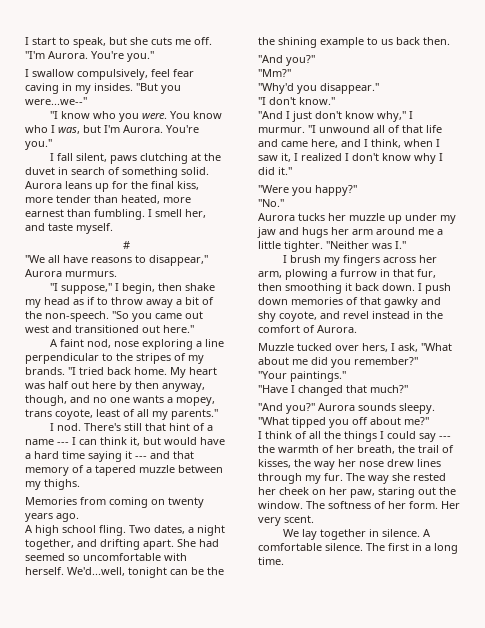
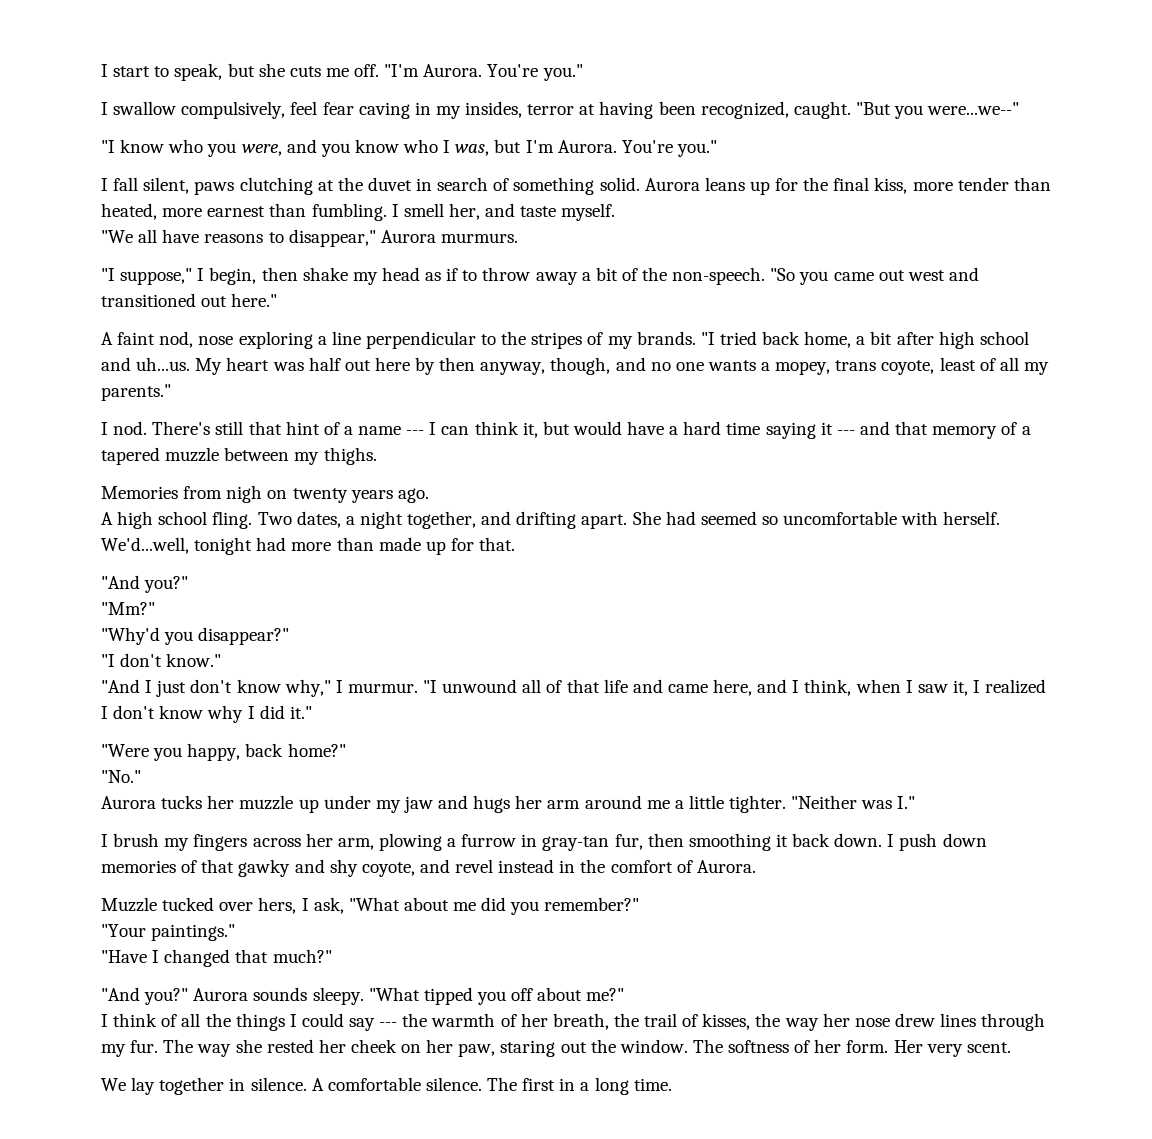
[94,83,133,91] insides. -> [465,101,851,119] insides, terror at having been recognized, caught.
[142,111,191,119] were. You -> [241,139,350,157] were, and you
[122,241,130,249] // # -> (616, 212) none
[134,367,167,375] home. -> [804,331,1029,349] [101,357,191,371] home, a bit after high school and uh...us.
[109,497,148,508] coming -> [226,485,263,503] nigh
[170,567,224,575] [258,37,450,48] can be the the shining example to us back then. -> [256,537,516,555] had more than made up for that.
[320,83,379,94] disappear." -> [198,627,290,645] disappear?"
[315,185,357,196] happy?" -> [187,743,346,761] happy, back home?"
[393,269,414,277] that -> [542,836,610,851] gray-tan

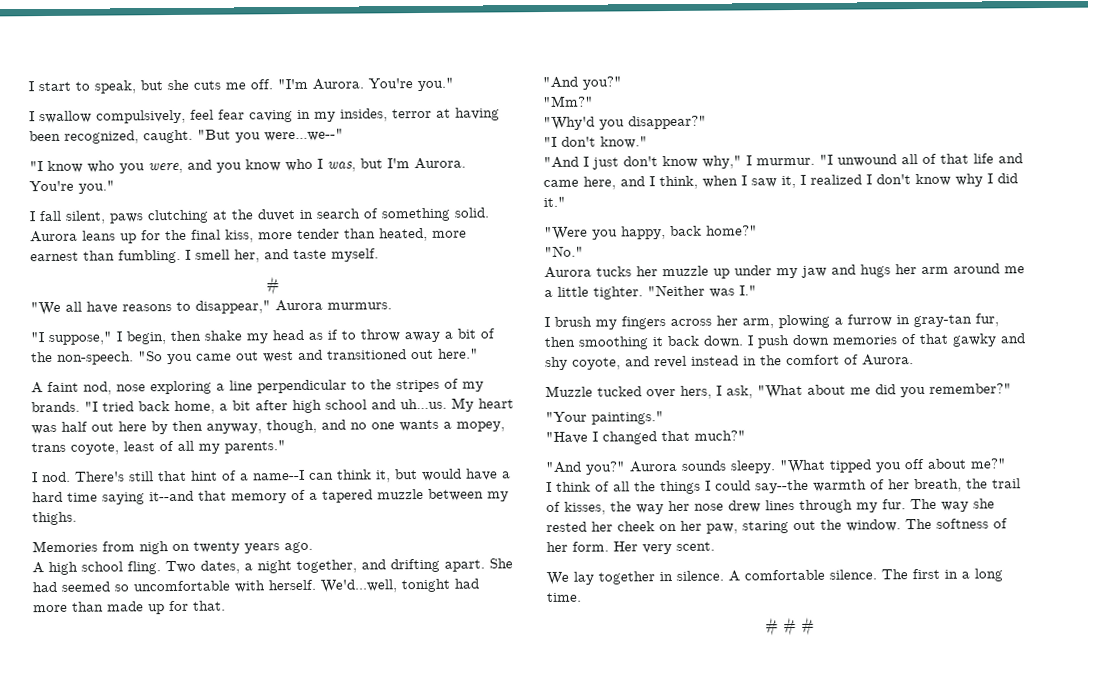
(616, 212) none -> [265,276,280,296] // #
[358,422,437,435] name --- I -> [253,469,305,481] name--I
[820,421,890,435] it --- and -> [149,490,194,502] it--and
[349,1013,428,1031] say --- the -> [755,479,809,494] say--the
(672, 1084) none -> [764,616,815,637] // # # #

